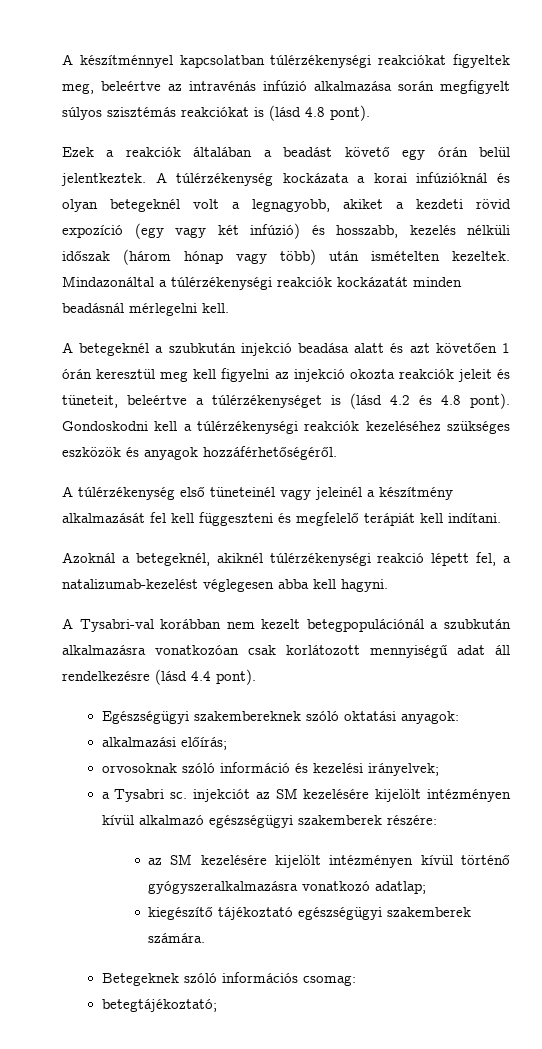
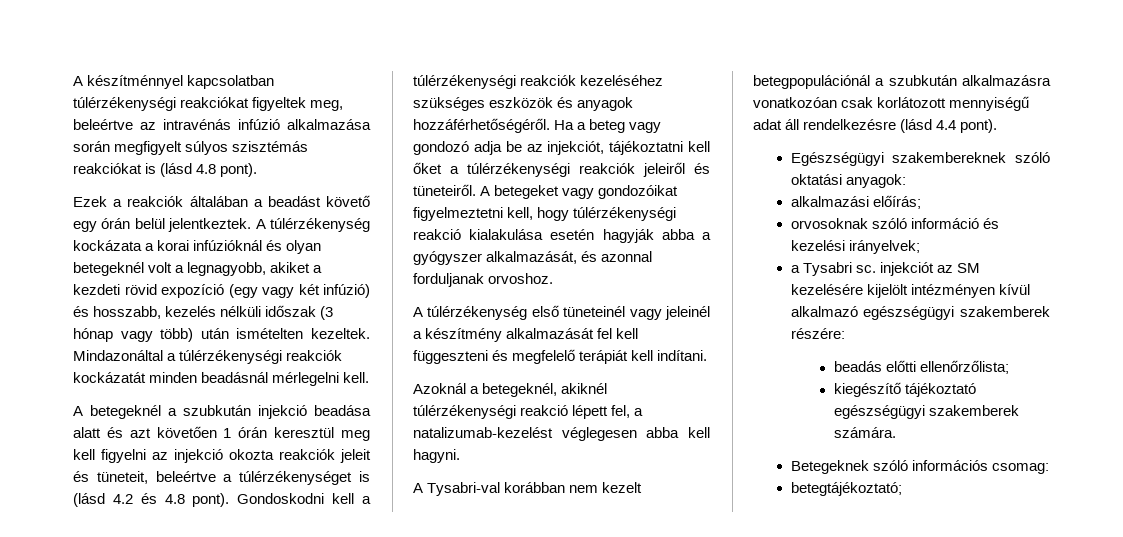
[123,249,171,265] (három -> [320,306,334,320] (3
(337, 453) none -> [554,119,662,133] [413,141,710,155] [413,162,710,177] [413,184,679,199] [413,207,677,221] [413,229,711,243] [413,251,653,265] [413,273,554,287] Ha a beteg vagy gondozó adja be az injekciót, tájékoztatni kell őket a túlérzékenységi reakciók jeleiről és tüneteiről. A betegeket vagy gondozóikat figyelmeztetni kell, hogy túlérzékenységi reakció kialakulása esetén hagyják abba a gyógyszer alkalmazását, és azonnal forduljanak orvoshoz.
[148,854,511,868] [148,881,427,894] az SM kezelésére kijelölt intézményen kívül történő gyógyszeralkalmazásra vonatkozó adatlap; -> [833,360,1009,374] beadás előtti ellenőrzőlista;

